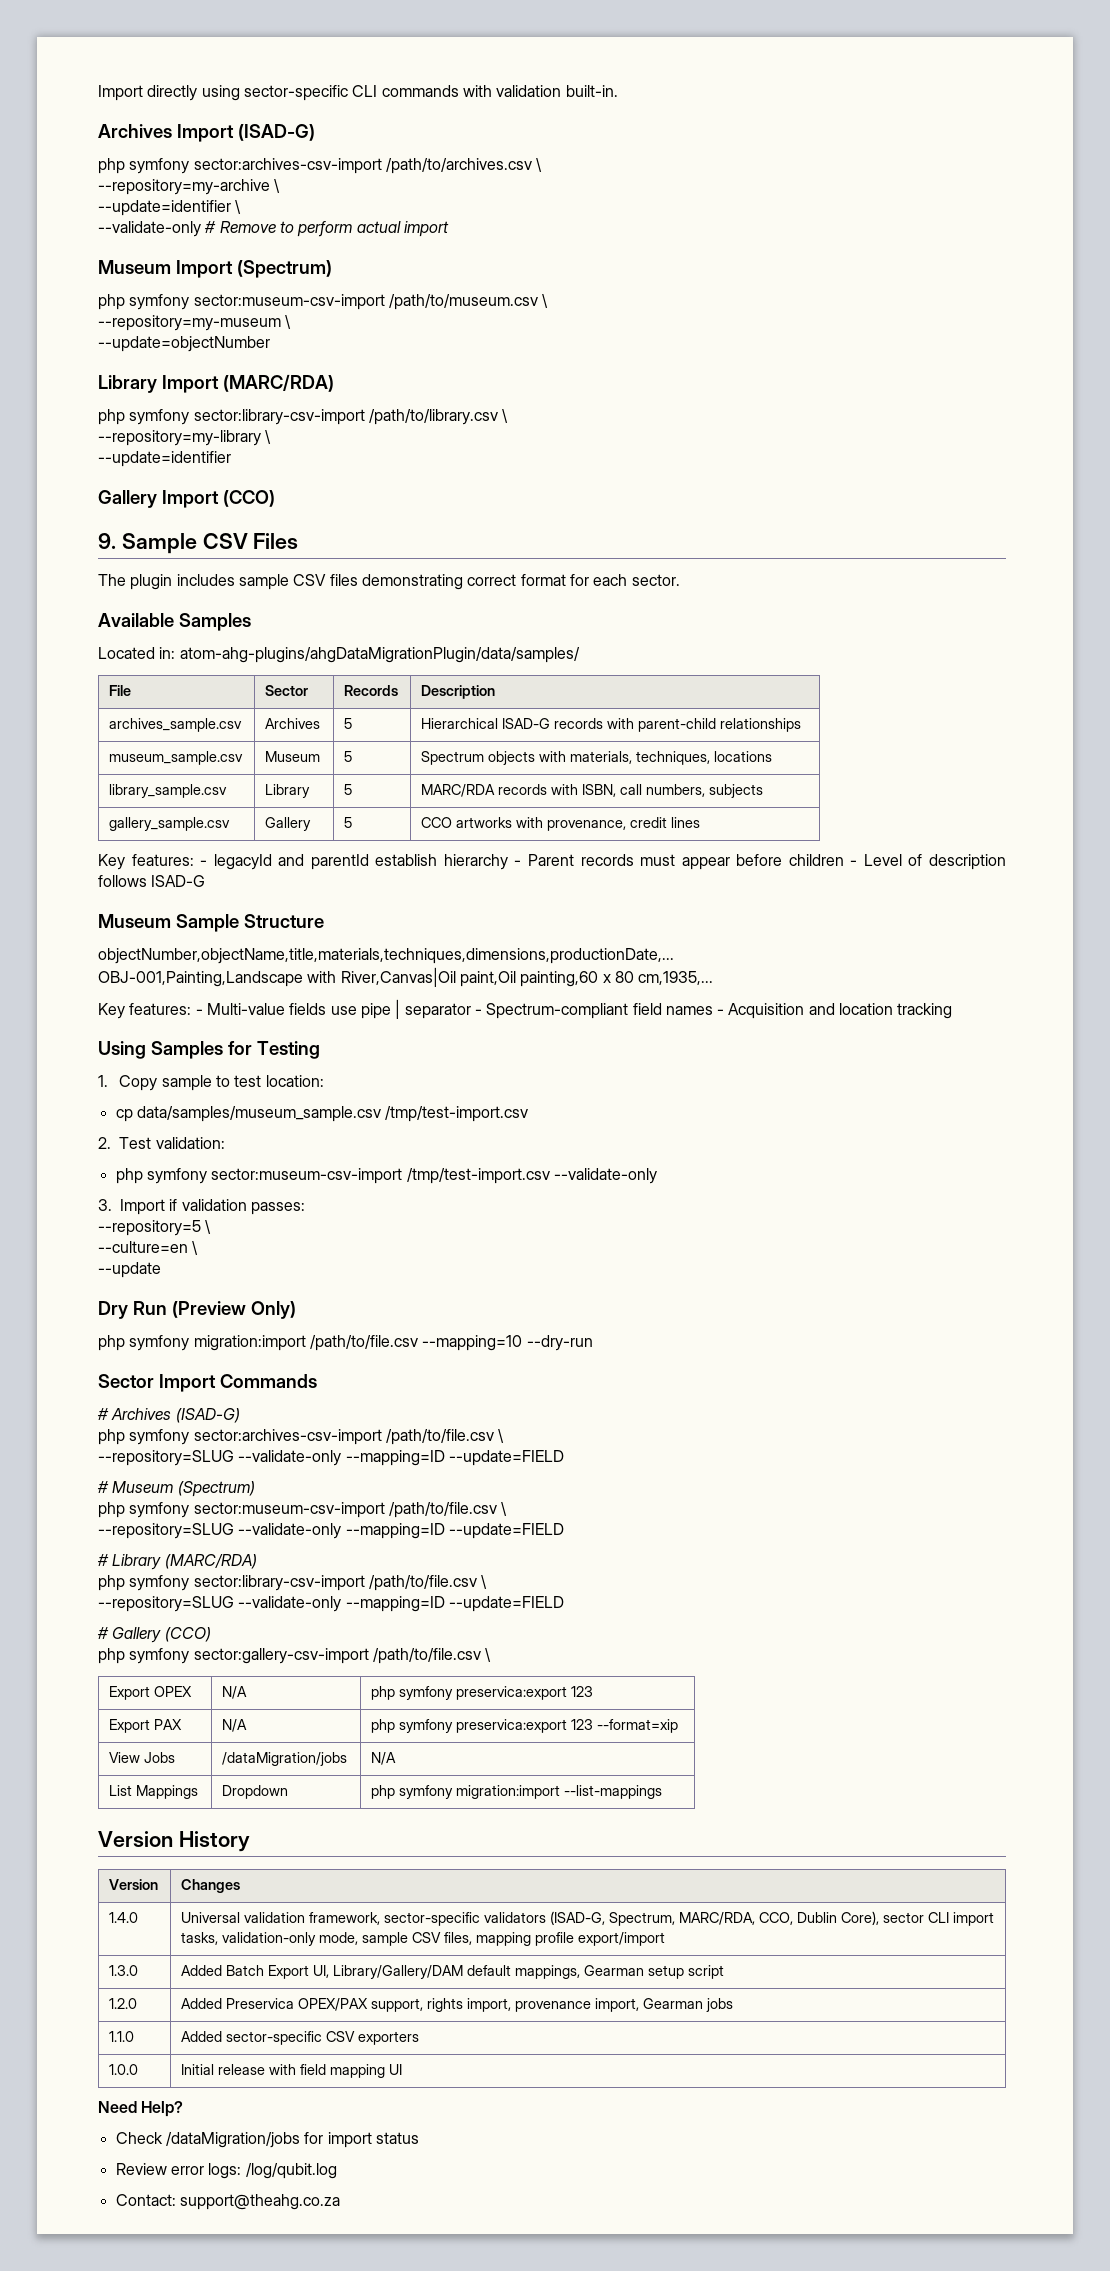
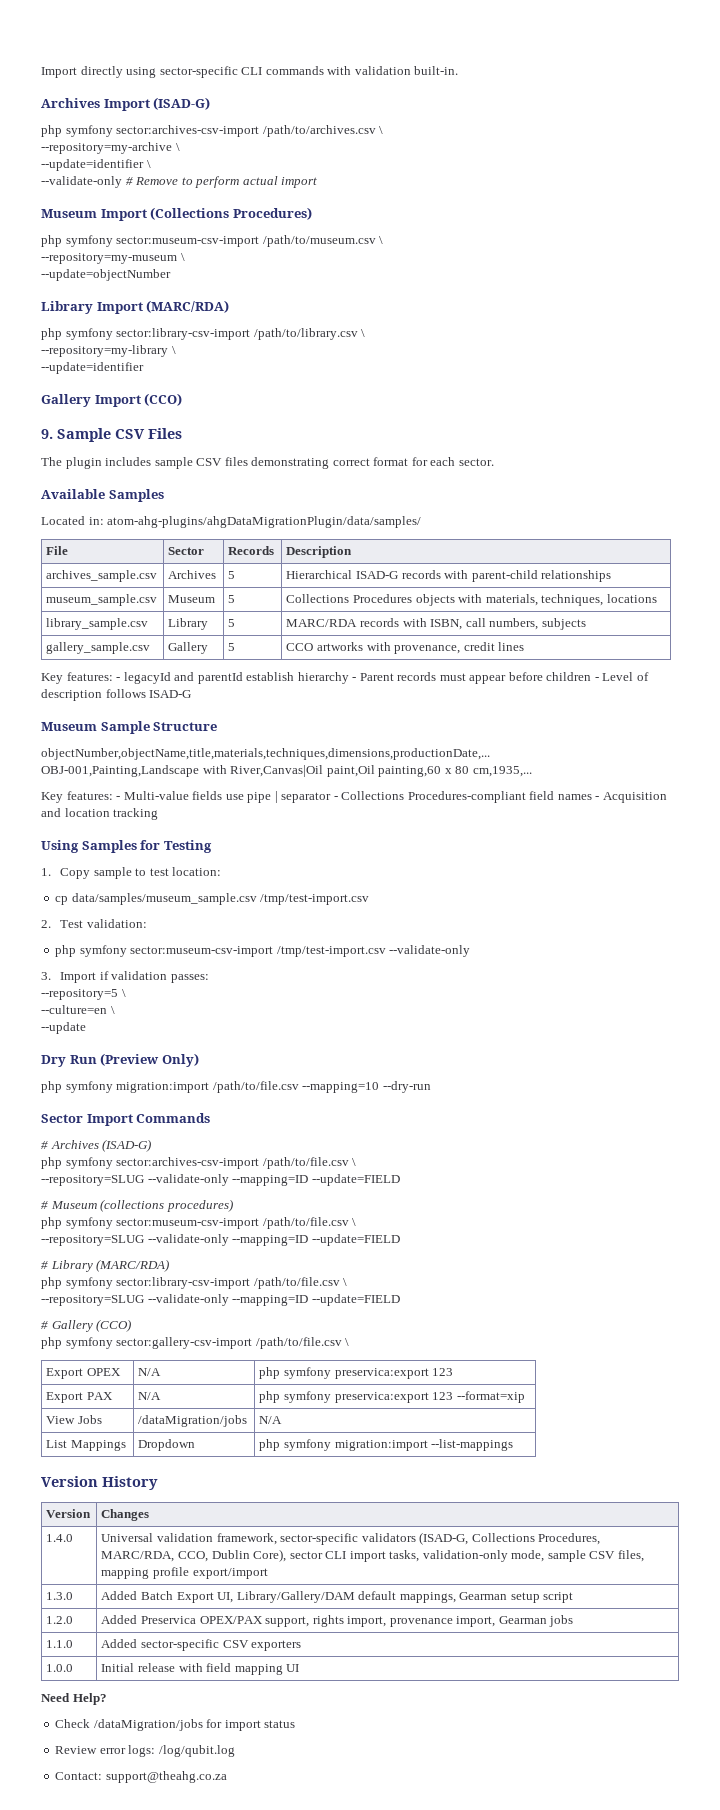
[236,260,332,278] (Spectrum) -> [150,207,312,220] (Collections Procedures)
[421,751,485,765] Spectrum -> [286,594,412,603] Collections Procedures
[486,1003,629,1019] Spectrum-compliant -> [341,791,526,803] Collections Procedures-compliant
[177,1481,255,1497] (Spectrum) -> [100,1199,233,1212] (collections procedures)
[609,1912,676,1926] Spectrum, -> [471,1533,601,1545] Collections Procedures,

